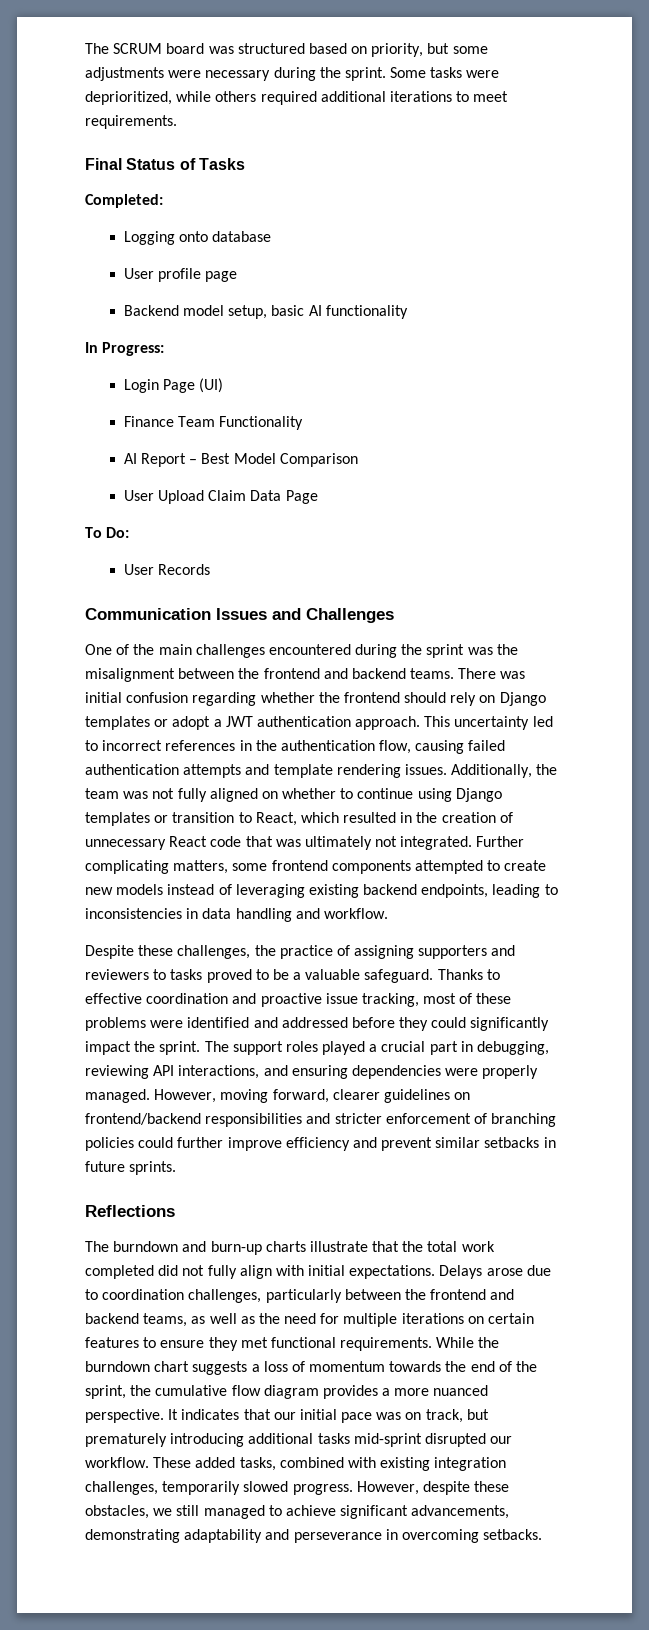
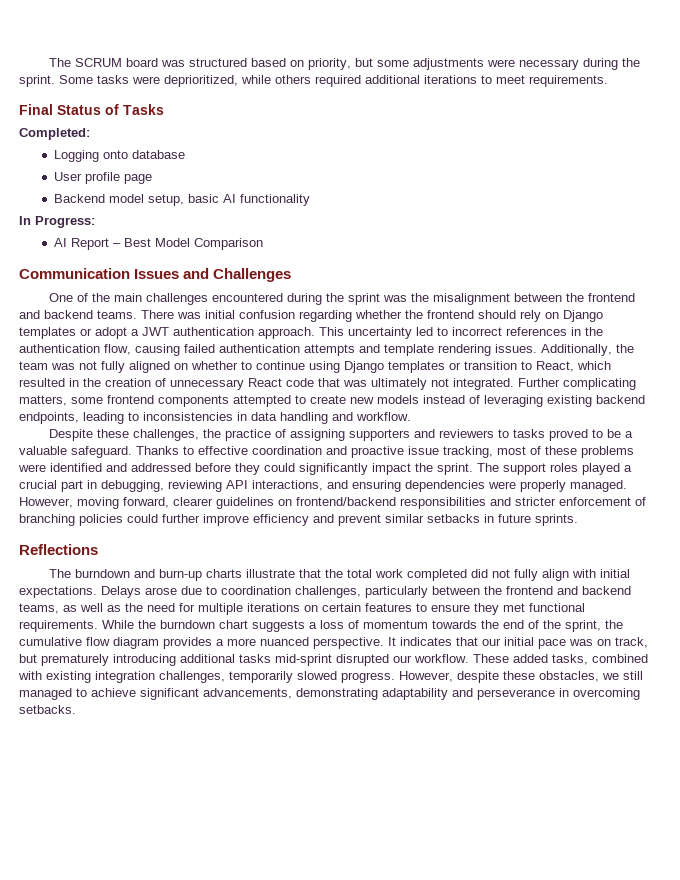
[123,378,224,393] [123,416,304,430] // Login Page (UI) // Finance Team Functionality -> (95, 222) none
[123,490,318,504] [85,527,130,538] [123,564,211,575] // User Upload Claim Data Page // To Do: // User Records -> (263, 244) none

